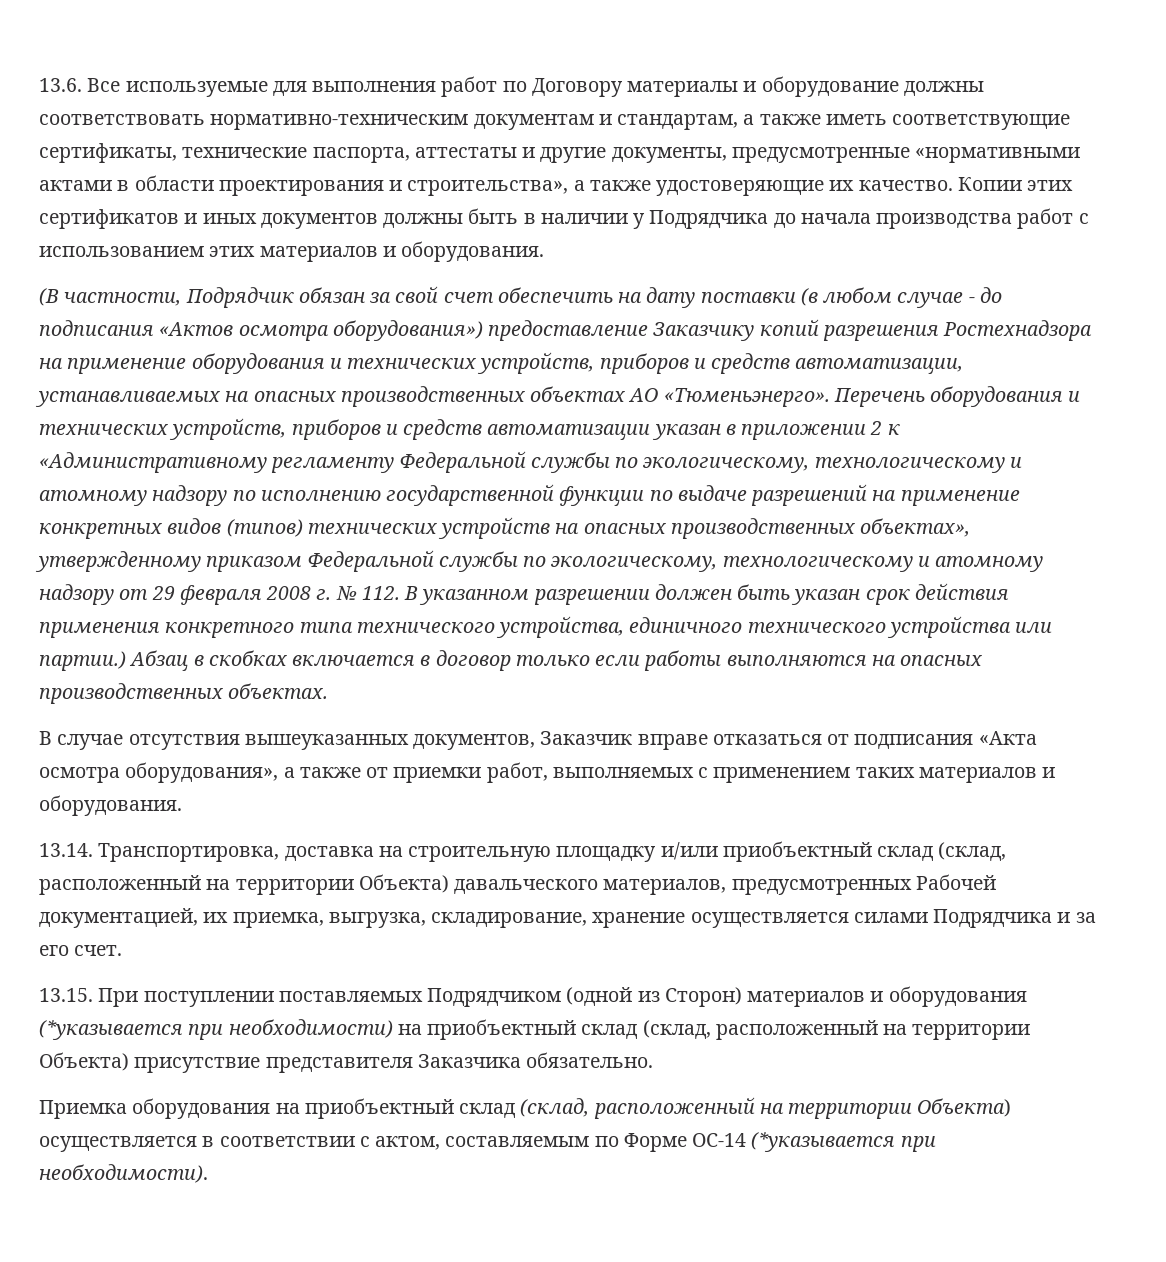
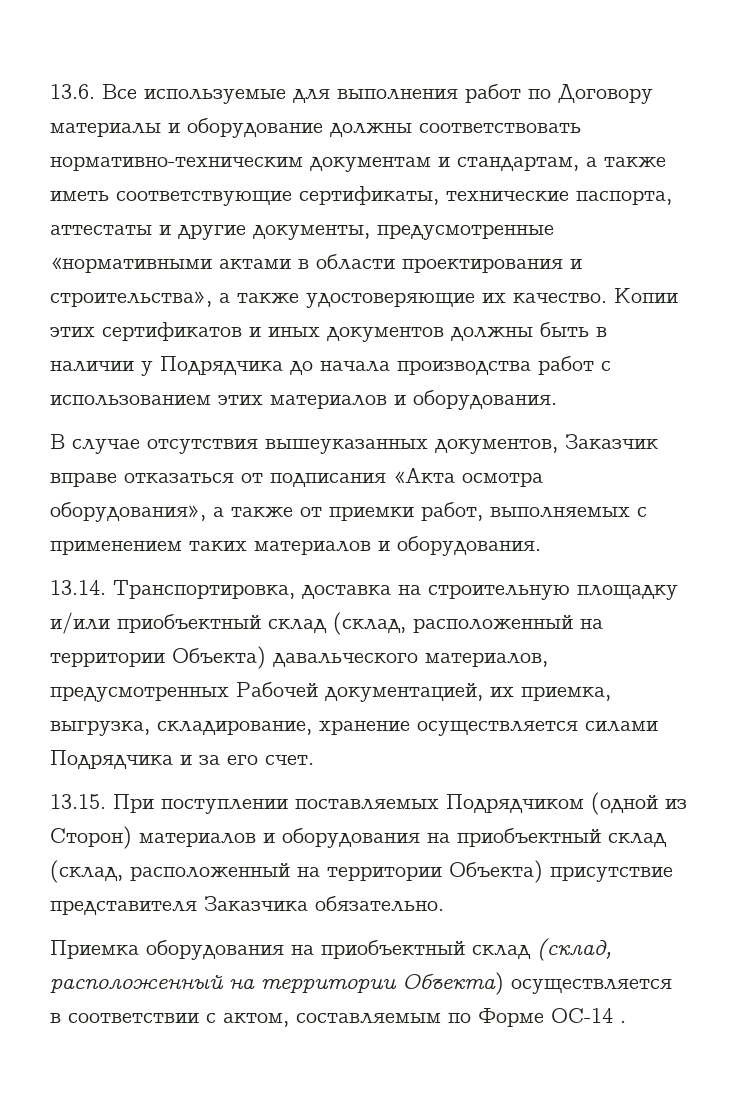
[39,286,1002,308] [39,319,1093,341] [39,352,964,374] [35,386,1081,407] [39,418,900,440] [39,451,1022,473] [39,484,1020,506] [39,517,971,539] [35,550,1044,572] [39,583,1009,605] [39,616,1053,638] [39,650,983,671] [39,683,329,704] // (В частности, Подрядчик обязан за свой счет обеспечить на дату поставки (в любом случае - до подписания «Актов осмотра оборудования») предоставление Заказчику копий разрешения Ростехнадзора на применение оборудования и технических устройств, приборов и средств автоматизации, устанавливаемых на опасных производственных объектах АО «Тюменьэнерго». Перечень оборудования и технических устройств, приборов и средств автоматизации указан в приложении 2 к «Административному регламенту Федеральной службы по экологическому, технологическому и атомному надзору по исполнению государственной функции по выдаче разрешений на применение конкретных видов (типов) технических устройств на опасных производственных объектах», утвержденному приказом Федеральной службы по экологическому, технологическому и атомному надзору от 29 февраля 2008 г. № 112. В указанном разрешении должен быть указан срок действия применения конкретного типа технического устройства, единичного технического устройства или партии.) Абзац в скобках включается в договор только если работы выполняются на опасных производственных объектах. -> (557, 400) none
[39,1019,393,1040] (*указывается при необходимости) -> (420, 838) none
[751,1132,936,1152] [39,1164,208,1183] (*указывается при необходимости). -> [620,1021,626,1023] .

